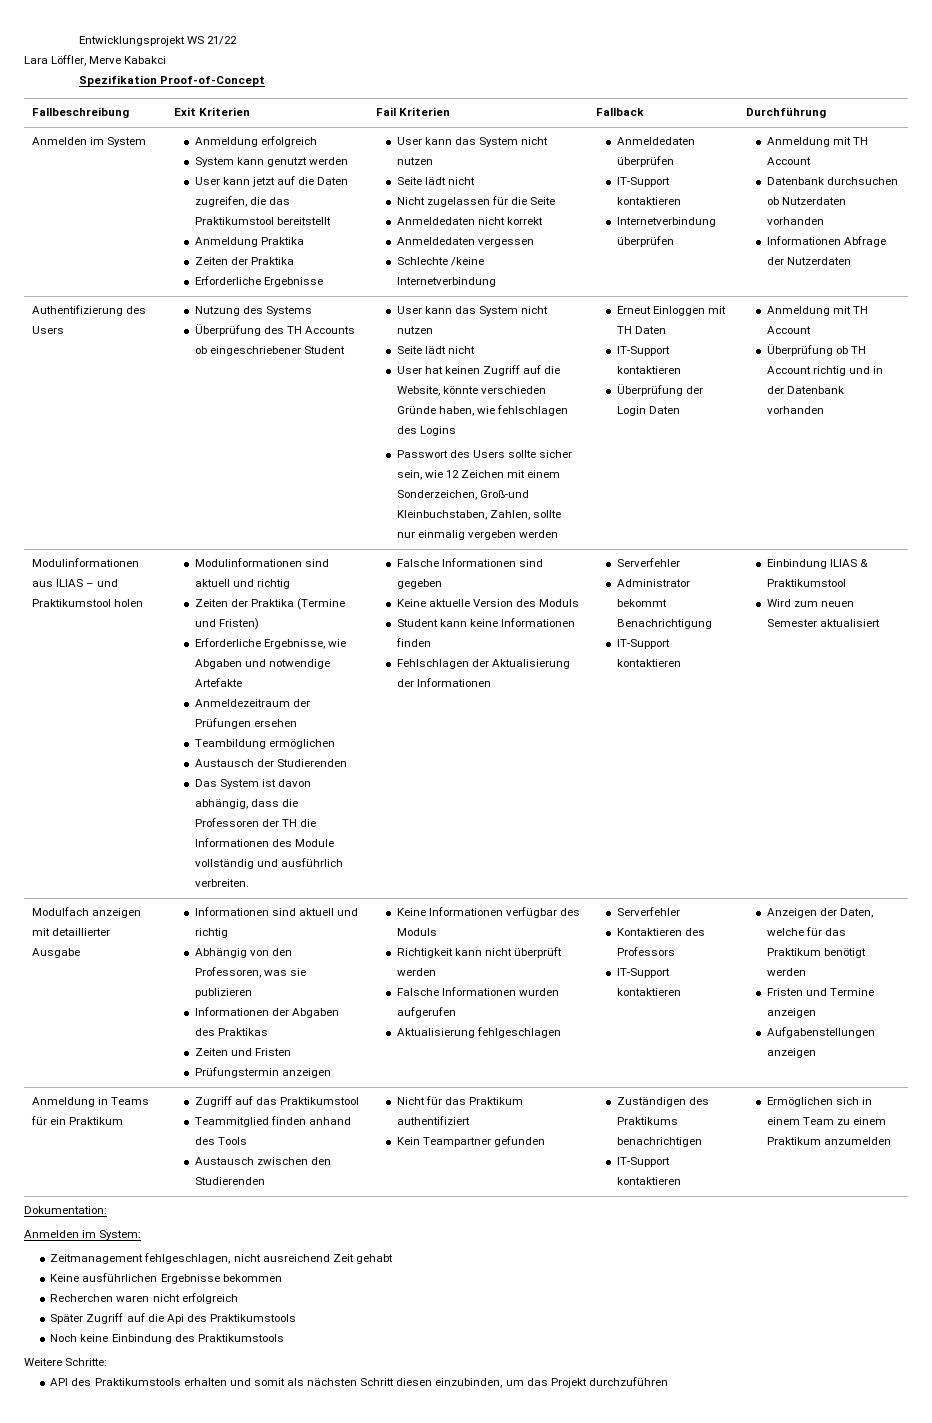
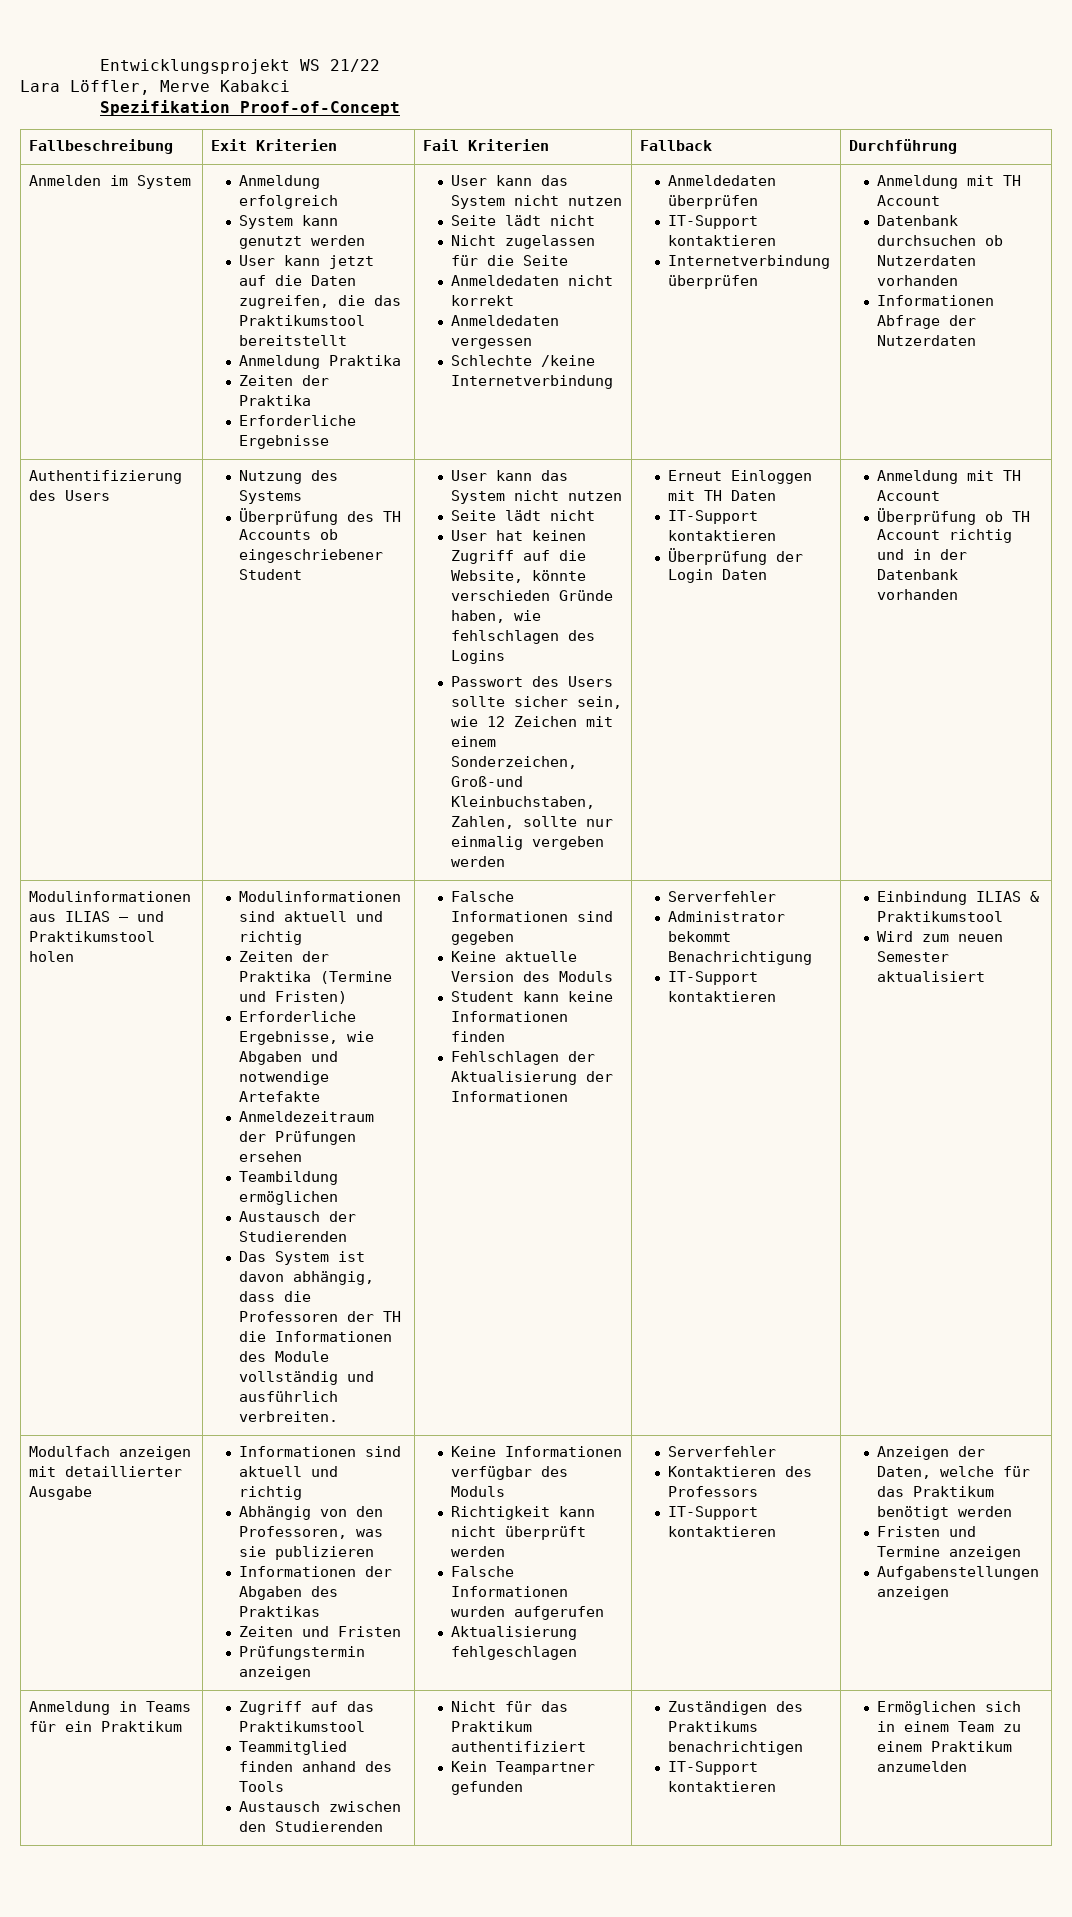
[24,1206,107,1214] [24,1230,142,1240] [50,1253,393,1264] [50,1273,282,1284] [50,1293,238,1304] [50,1313,296,1324] [50,1334,284,1344] [24,1358,108,1366] [50,1377,668,1388] // Dokumentation: // Anmelden im System: // Zeitmanagement fehlgeschlagen, nicht ausreichend Zeit gehabt // Keine ausführlichen Ergebnisse bekommen // Recherchen waren nicht erfolgreich // Später Zugriff auf die Api des Praktikumstools // Noch keine Einbindung des Praktikumstools // Weitere Schritte: // API des Praktikumstools erhalten und somit als nächsten Schritt diesen einzubinden, um das Projekt durchzuführen -> (967, 1766) none

